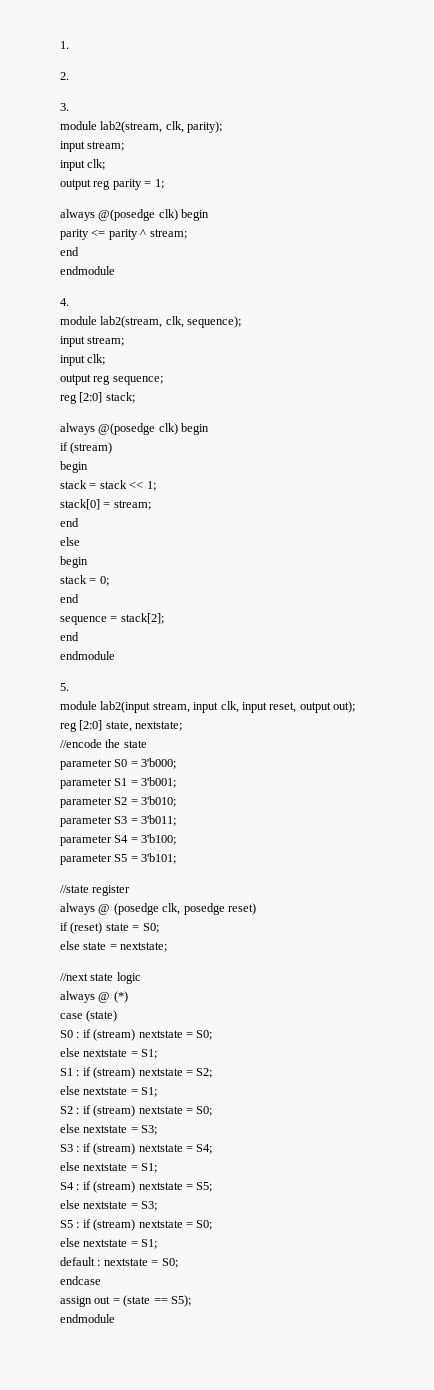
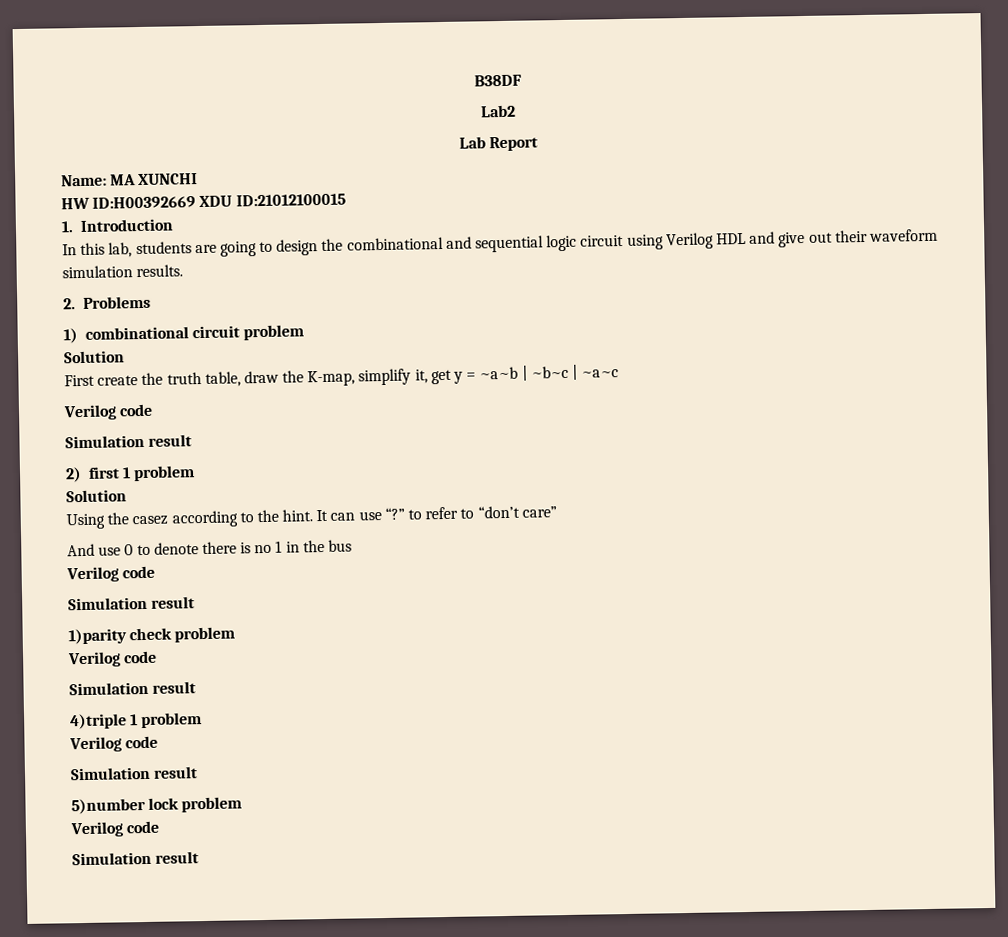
[60,41,69,49] [60,72,69,80] [60,103,69,111] [60,121,223,133] [60,141,125,152] [60,159,106,171] [60,179,164,190] [60,209,210,221] [60,229,187,240] [60,247,79,256] [60,266,115,275] [60,298,69,306] [60,316,242,328] [60,336,125,347] [60,354,106,366] [60,374,163,385] [60,392,135,404] [60,423,210,435] [60,442,113,454] [60,461,88,473] [60,480,156,491] [60,499,151,510] [60,518,79,527] [60,537,80,546] [60,556,88,568] [60,575,109,586] [60,594,79,603] [60,613,164,625] [60,632,79,641] [60,651,115,660] [60,683,69,691] [60,701,355,713] [60,720,183,732] [60,739,147,748] [60,758,177,770] [60,777,177,789] [60,796,177,808] [60,815,177,827] [60,834,177,846] [60,853,177,865] [60,885,131,896] [60,903,256,915] [60,922,159,934] [60,941,168,952] [60,972,141,984] [60,991,128,1003] [60,1010,118,1022] [60,1029,213,1041] [60,1048,158,1059] [60,1067,213,1079] [60,1086,158,1097] [60,1105,213,1117] [60,1124,158,1135] [60,1143,213,1155] [60,1162,158,1173] [60,1181,213,1193] [60,1200,158,1211] [60,1219,213,1231] [60,1238,158,1249] [60,1257,178,1268] [60,1276,101,1285] [60,1295,191,1307] [60,1314,115,1323] 1. // 2. // 3. // module lab2(stream, clk, parity); // input stream; // input clk; // output reg parity = 1; // always @(posedge clk) begin // parity <= parity ^ stream; // end // endmodule // 4. // module lab2(stream, clk, sequence); // input stream; // input clk; // output reg sequence; // reg [2:0] stack; // always @(posedge clk) begin // if (stream) // begin // stack = stack << 1; // stack[0] = stream; // end // else // begin // stack = 0; // end // sequence = stack[2]; // end // endmodule // 5. // module lab2(input stream, input clk, input reset, output out); // reg [2:0] state, nextstate; // //encode the state // parameter S0 = 3'b000; // parameter S1 = 3'b001; // parameter S2 = 3'b010; // parameter S3 = 3'b011; // parameter S4 = 3'b100; // parameter S5 = 3'b101; // //state register // always @ (posedge clk, posedge reset) // if (reset) state = S0; // else state = nextstate; // //next state logic // always @ (*) // case (state) // S0 : if (stream) nextstate = S0; // else nextstate = S1; // S1 : if (stream) nextstate = S2; // else nextstate = S1; // S2 : if (stream) nextstate = S0; // else nextstate = S3; // S3 : if (stream) nextstate = S4; // else nextstate = S1; // S4 : if (stream) nextstate = S5; // else nextstate = S3; // S5 : if (stream) nextstate = S0; // else nextstate = S1; // default : nextstate = S0; // endcase // assign out = (state == S5); // endmodule -> [473,74,522,87] [480,104,516,118] [458,136,539,152] [61,173,199,187] [61,193,346,210] [61,218,174,233] [62,228,938,258] [62,264,184,279] [63,295,151,310] [63,324,305,344] [63,350,125,364] [64,364,620,387] [63,403,154,421] [65,434,193,449] [65,465,196,483] [66,489,127,503] [66,505,557,530] [67,539,353,557] [66,565,156,583] [68,596,196,611] [68,626,236,645] [67,650,158,668] [69,681,197,696] [70,712,203,730] [69,735,159,753] [70,766,199,781] [71,796,243,815] [70,820,160,838] [72,851,200,866] B38DF // Lab2 // Lab Report // Name: MA XUNCHI // HW ID:H00392669 XDU ID:21012100015 // 1. Introduction // In this lab, students are going to design the combinational and sequential logic circuit using Verilog HDL and give out their waveform simulation results. // 2. Problems // 1) combinational circuit problem // Solution // First create the truth table, draw the K-map, simplify it, get y = ~a~b | ~b~c | ~a~c // Verilog code // Simulation result // 2) first 1 problem // Solution // Using the casez according to the hint. It can use “?” to refer to “don’t care” // And use 0 to denote there is no 1 in the bus // Verilog code // Simulation result // 1)parity check problem // Verilog code // Simulation result // 4)triple 1 problem // Verilog code // Simulation result // 5)number lock problem // Verilog code // Simulation result

